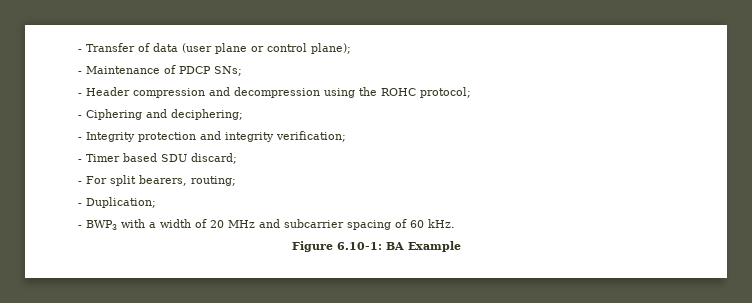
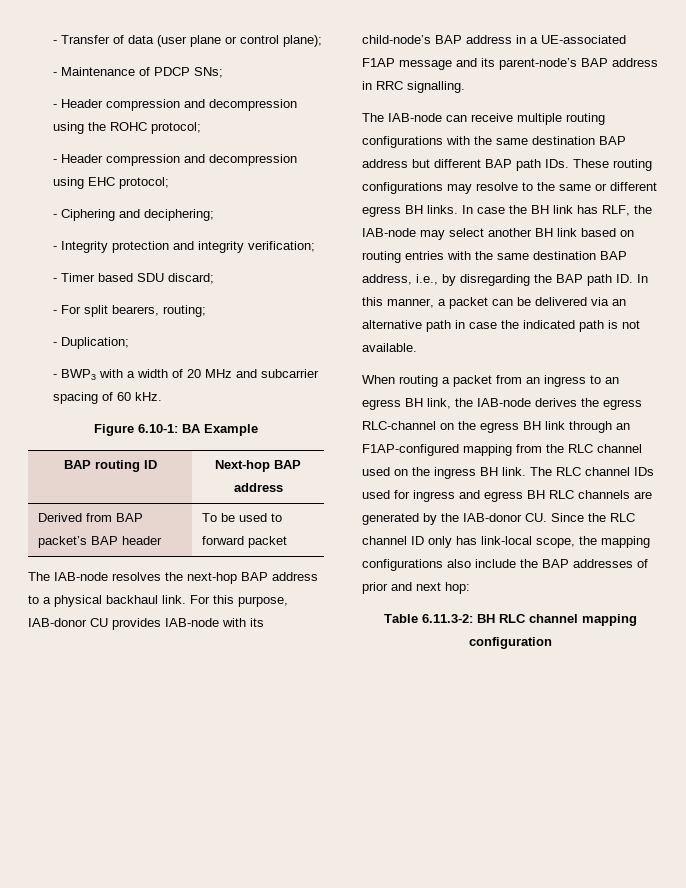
(472, 92) none -> [52,154,297,166] [52,177,169,189] // - Header compression and decompression using EHC protocol;
(461, 246) none -> [64,460,157,472] [215,460,301,472] [233,483,283,492] [37,513,143,522] [37,536,162,548] [201,513,282,522] [201,536,287,548] [28,572,318,584] [28,595,288,607] [28,618,264,630] [362,35,626,44] [362,58,658,70] [362,81,465,93] [362,113,605,125] [362,136,626,148] [362,159,652,171] [362,182,657,194] [362,205,652,217] [362,228,634,240] [362,251,627,263] [362,274,648,286] [362,297,626,309] [362,320,640,332] [362,343,417,352] [362,375,619,387] [362,398,642,410] [362,421,630,433] [362,444,642,456] [362,467,654,479] [362,490,652,502] [362,513,635,525] [362,536,650,548] [362,559,648,571] [362,582,470,594] [383,614,637,626] [468,637,552,649] // BAP routing ID | Next-hop BAP address // Derived from BAP packet’s BAP header | To be used to forward packet // The IAB-node resolves the next-hop BAP address to a physical backhaul link. For this purpose, IAB-donor CU provides IAB-node with its child-node’s BAP address in a UE-associated F1AP message and its parent-node’s BAP address in RRC signalling. // The IAB-node can receive multiple routing configurations with the same destination BAP address but different BAP path IDs. These routing configurations may resolve to the same or different egress BH links. In case the BH link has RLF, the IAB-node may select another BH link based on routing entries with the same destination BAP address, i.e., by disregarding the BAP path ID. In this manner, a packet can be delivered via an alternative path in case the indicated path is not available. // When routing a packet from an ingress to an egress BH link, the IAB-node derives the egress RLC-channel on the egress BH link through an F1AP-configured mapping from the RLC channel used on the ingress BH link. The RLC channel IDs used for ingress and egress BH RLC channels are generated by the IAB-donor CU. Since the RLC channel ID only has link-local scope, the mapping configurations also include the BAP addresses of prior and next hop: // Table 6.11.3-2: BH RLC channel mapping configuration

